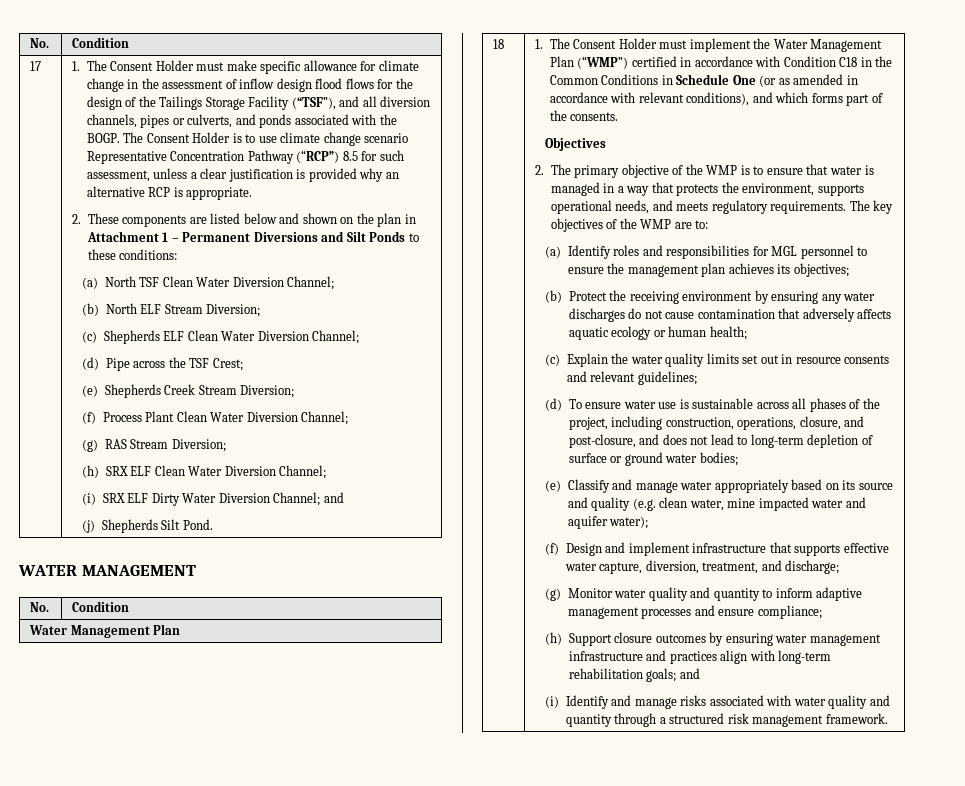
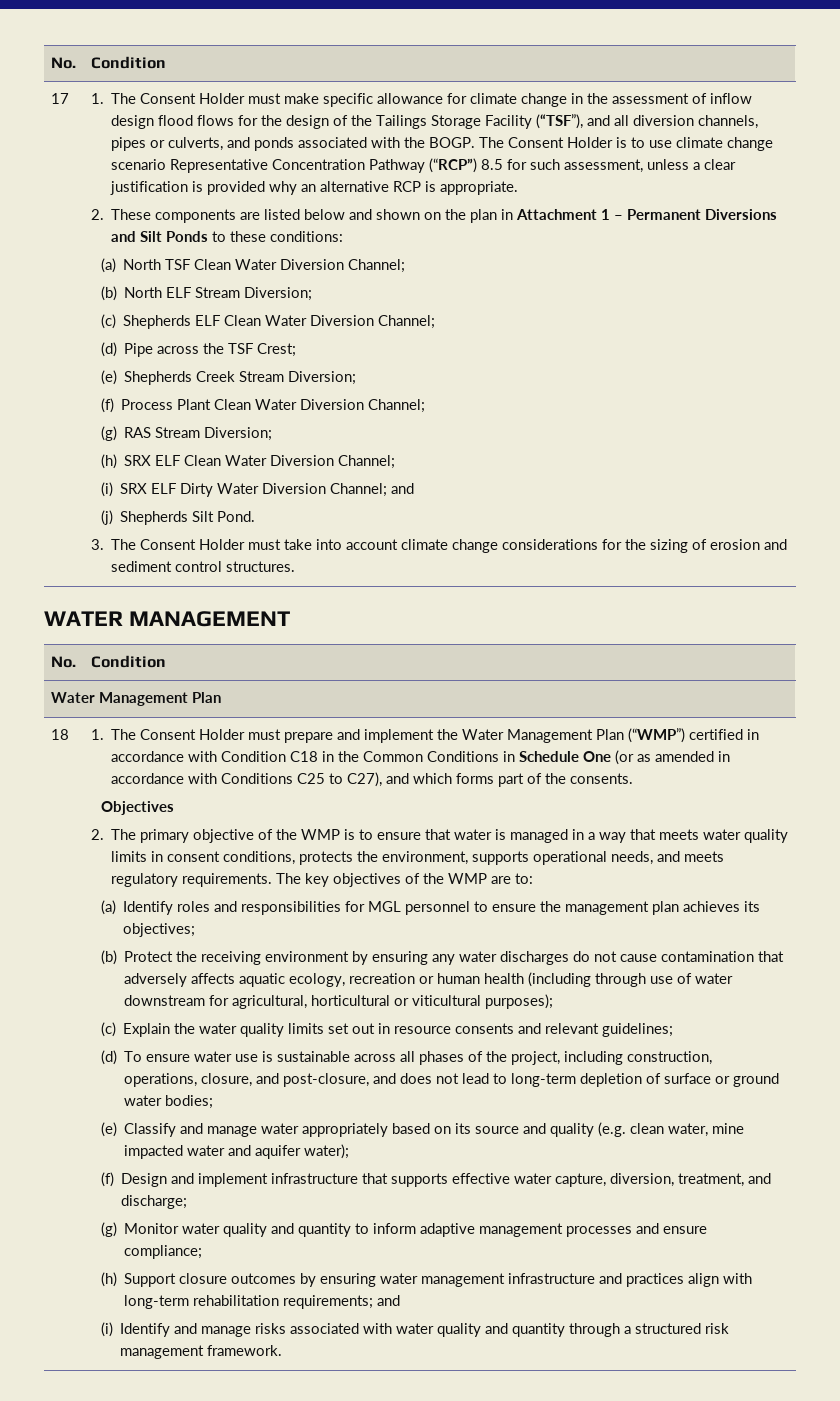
(213, 524) none -> [91,539,788,553] [111,561,296,572] // 3. The Consent Holder must take into account climate change considerations for the sizing of erosion and sediment control structures.
(688, 44) none -> [284,729,361,743] prepare and
[638,92,750,106] relevant conditions), -> [221,772,383,787] Conditions C25 to C27),
(674, 187) none -> [659,829,789,843] [111,851,296,865] meets water quality limits in consent conditions,
[611,326,747,340] ecology or human health; -> [289,972,734,987] [124,994,554,1009] ecology, recreation or human health (including through use of water downstream for agricultural, horticultural or viticultural purposes);
[646,668,677,682] goals; -> [283,1295,374,1309] requirements;

